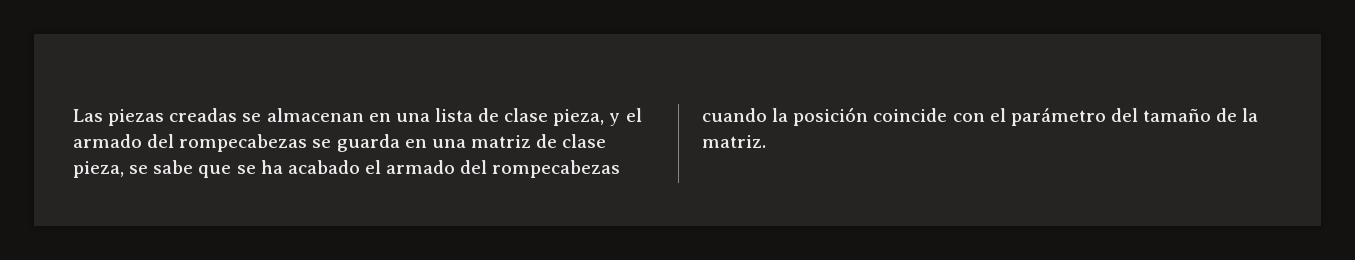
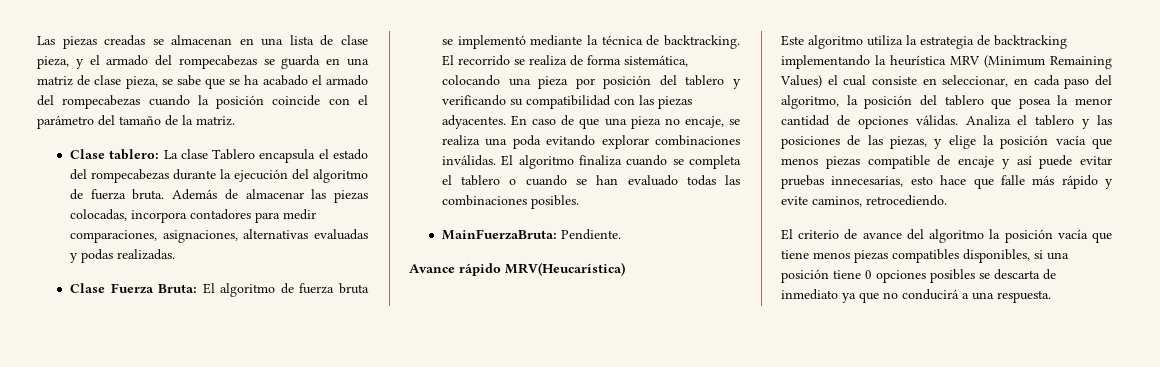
(766, 141) none -> [69,149,368,163] [69,169,368,183] [69,189,368,203] [69,209,316,223] [69,229,368,243] [69,249,175,263] [69,283,369,297] [441,35,740,49] [441,55,688,67] [441,75,741,89] [441,95,692,109] [441,115,740,129] [441,135,740,149] [441,155,741,169] [441,175,740,186] [441,195,579,209] [441,229,621,240] [409,262,625,276] [781,35,1067,49] [781,55,1112,69] [780,75,1112,89] [781,95,1112,109] [781,115,1112,129] [781,135,1112,149] [781,155,1112,169] [781,175,1113,189] [781,195,947,207] [781,229,1112,243] [781,249,1069,263] [781,269,1056,283] [781,289,1051,303] // Clase tablero: La clase Tablero encapsula el estado del rompecabezas durante la ejecución del algoritmo de fuerza bruta. Además de almacenar las piezas colocadas, incorpora contadores para medir comparaciones, asignaciones, alternativas evaluadas y podas realizadas. // Clase Fuerza Bruta: El algoritmo de fuerza bruta se implementó mediante la técnica de backtracking. El recorrido se realiza de forma sistemática, colocando una pieza por posición del tablero y verificando su compatibilidad con las piezas adyacentes. En caso de que una pieza no encaje, se realiza una poda evitando explorar combinaciones inválidas. El algoritmo finaliza cuando se completa el tablero o cuando se han evaluado todas las combinaciones posibles. // MainFuerzaBruta: Pendiente. // Avance rápido MRV(Heucarística) // Este algoritmo utiliza la estrategia de backtracking implementando la heurística MRV (Minimum Remaining Values) el cual consiste en seleccionar, en cada paso del algoritmo, la posición del tablero que posea la menor cantidad de opciones válidas. Analiza el tablero y las posiciones de las piezas, y elige la posición vacía que menos piezas compatible de encaje y así puede evitar pruebas innecesarias, esto hace que falle más rápido y evite caminos, retrocediendo. // El criterio de avance del algoritmo la posición vacía que tiene menos piezas compatibles disponibles, si una posición tiene 0 opciones posibles se descarta de inmediato ya que no conducirá a una respuesta.

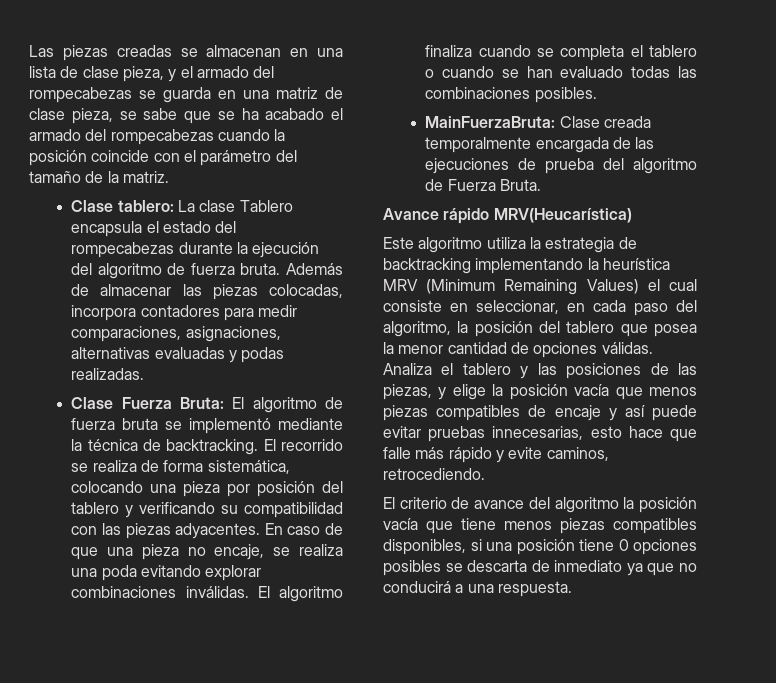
[560,229,621,240] Pendiente. -> [559,116,651,128] [425,137,655,153] [425,158,697,174] [425,179,541,191] Clase creada temporalmente encargada de las ejecuciones de prueba del algoritmo de Fuerza Bruta.
[867,155,930,169] compatible -> [436,405,521,421] compatibles

